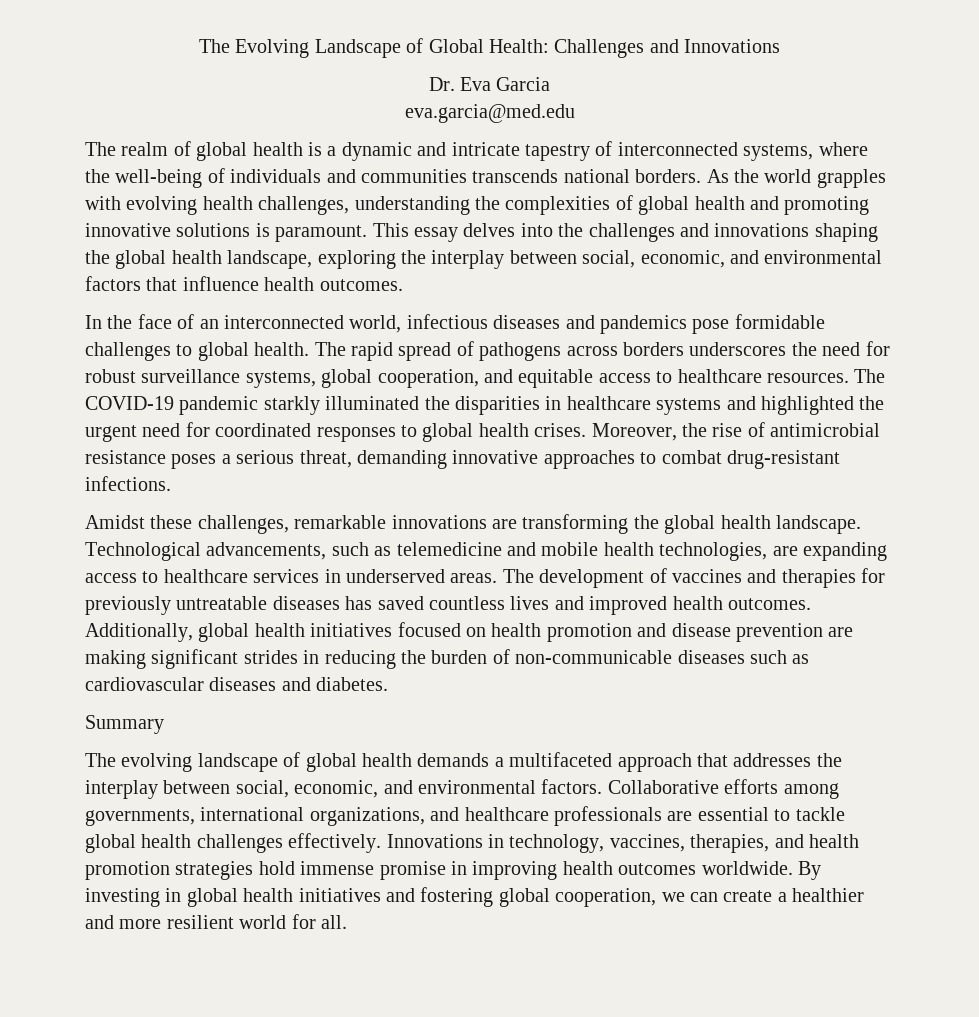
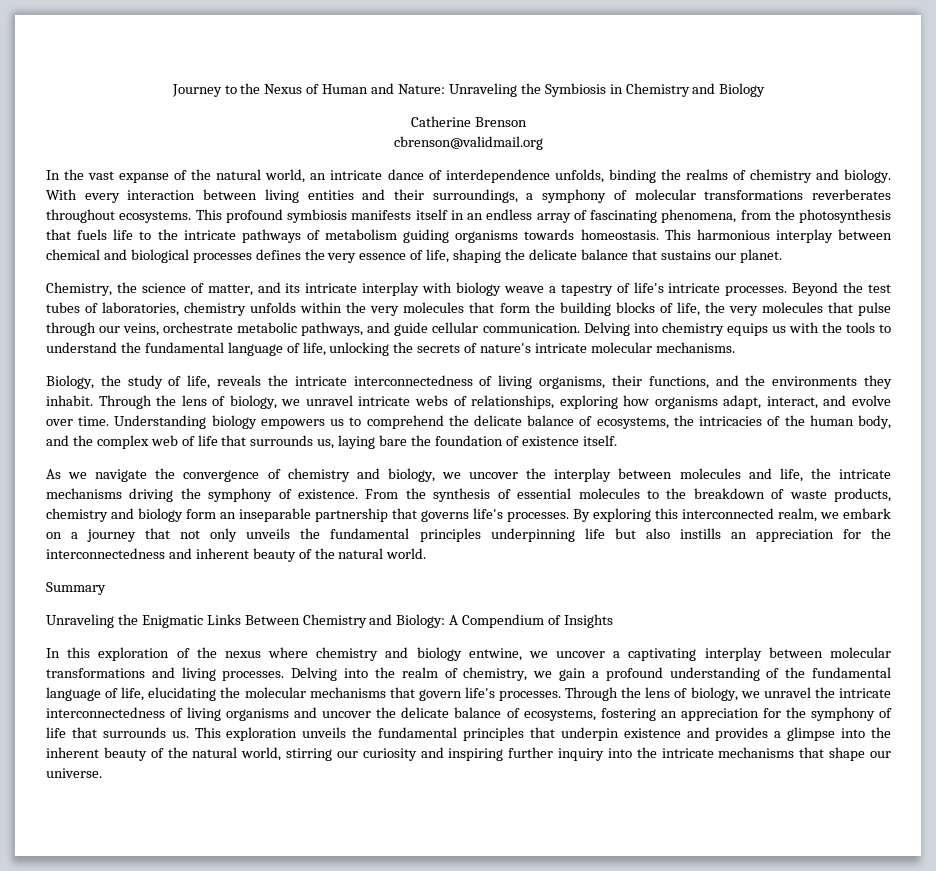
[198,38,781,58] [428,77,551,91] [404,104,575,123] [85,141,868,161] [85,168,886,188] [85,195,870,215] [85,223,878,242] [85,250,883,269] [85,276,403,291] [85,314,825,334] [85,341,890,361] [85,369,886,388] [85,396,885,415] [85,422,881,442] [85,450,840,469] [85,476,171,491] [85,514,861,534] [85,542,887,561] [85,568,886,588] [85,596,811,615] [85,622,854,642] [85,649,810,669] [85,677,389,691] [85,715,164,734] [85,752,842,772] [85,779,839,799] [85,806,845,826] [85,833,859,853] [85,861,821,880] [85,887,865,907] [85,914,347,929] The Evolving Landscape of Global Health: Challenges and Innovations // Dr. Eva Garcia // eva.garcia@med.edu // The realm of global health is a dynamic and intricate tapestry of interconnected systems, where the well-being of individuals and communities transcends national borders. As the world grapples with evolving health challenges, understanding the complexities of global health and promoting innovative solutions is paramount. This essay delves into the challenges and innovations shaping the global health landscape, exploring the interplay between social, economic, and environmental factors that influence health outcomes. // In the face of an interconnected world, infectious diseases and pandemics pose formidable challenges to global health. The rapid spread of pathogens across borders underscores the need for robust surveillance systems, global cooperation, and equitable access to healthcare resources. The COVID-19 pandemic starkly illuminated the disparities in healthcare systems and highlighted the urgent need for coordinated responses to global health crises. Moreover, the rise of antimicrobial resistance poses a serious threat, demanding innovative approaches to combat drug-resistant infections. // Amidst these challenges, remarkable innovations are transforming the global health landscape. Technological advancements, such as telemedicine and mobile health technologies, are expanding access to healthcare services in underserved areas. The development of vaccines and therapies for previously untreatable diseases has saved countless lives and improved health outcomes. Additionally, global health initiatives focused on health promotion and disease prevention are making significant strides in reducing the burden of non-communicable diseases such as cardiovascular diseases and diabetes. // Summary // The evolving landscape of global health demands a multifaceted approach that addresses the interplay between social, economic, and environmental factors. Collaborative efforts among governments, international organizations, and healthcare professionals are essential to tackle global health challenges effectively. Innovations in technology, vaccines, therapies, and health promotion strategies hold immense promise in improving health outcomes worldwide. By investing in global health initiatives and fostering global cooperation, we can create a healthier and more resilient world for all. -> [171,83,766,97] [411,116,527,127] [394,136,543,150] [46,169,891,183] [46,189,891,203] [46,209,891,223] [46,229,892,243] [46,249,782,263] [46,282,891,296] [46,302,891,316] [46,322,891,336] [46,342,735,356] [46,375,893,389] [46,395,891,409] [46,415,891,429] [46,435,617,449] [46,468,891,482] [46,488,891,502] [46,508,891,522] [46,528,891,542] [46,548,427,562] [46,582,106,595] [46,614,614,628] [46,647,891,661] [46,667,892,681] [46,687,891,701] [46,707,892,721] [46,727,892,741] [46,747,892,761] [46,768,102,778] Journey to the Nexus of Human and Nature: Unraveling the Symbiosis in Chemistry and Biology // Catherine Brenson // cbrenson@validmail.org // In the vast expanse of the natural world, an intricate dance of interdependence unfolds, binding the realms of chemistry and biology. With every interaction between living entities and their surroundings, a symphony of molecular transformations reverberates throughout ecosystems. This profound symbiosis manifests itself in an endless array of fascinating phenomena, from the photosynthesis that fuels life to the intricate pathways of metabolism guiding organisms towards homeostasis. This harmonious interplay between chemical and biological processes defines the very essence of life, shaping the delicate balance that sustains our planet. // Chemistry, the science of matter, and its intricate interplay with biology weave a tapestry of life's intricate processes. Beyond the test tubes of laboratories, chemistry unfolds within the very molecules that form the building blocks of life, the very molecules that pulse through our veins, orchestrate metabolic pathways, and guide cellular communication. Delving into chemistry equips us with the tools to understand the fundamental language of life, unlocking the secrets of nature's intricate molecular mechanisms. // Biology, the study of life, reveals the intricate interconnectedness of living organisms, their functions, and the environments they inhabit. Through the lens of biology, we unravel intricate webs of relationships, exploring how organisms adapt, interact, and evolve over time. Understanding biology empowers us to comprehend the delicate balance of ecosystems, the intricacies of the human body, and the complex web of life that surrounds us, laying bare the foundation of existence itself. // As we navigate the convergence of chemistry and biology, we uncover the interplay between molecules and life, the intricate mechanisms driving the symphony of existence. From the synthesis of essential molecules to the breakdown of waste products, chemistry and biology form an inseparable partnership that governs life's processes. By exploring this interconnected realm, we embark on a journey that not only unveils the fundamental principles underpinning life but also instills an appreciation for the interconnectedness and inherent beauty of the natural world. // Summary // Unraveling the Enigmatic Links Between Chemistry and Biology: A Compendium of Insights // In this exploration of the nexus where chemistry and biology entwine, we uncover a captivating interplay between molecular transformations and living processes. Delving into the realm of chemistry, we gain a profound understanding of the fundamental language of life, elucidating the molecular mechanisms that govern life's processes. Through the lens of biology, we unravel the intricate interconnectedness of living organisms and uncover the delicate balance of ecosystems, fostering an appreciation for the symphony of life that surrounds us. This exploration unveils the fundamental principles that underpin existence and provides a glimpse into the inherent beauty of the natural world, stirring our curiosity and inspiring further inquiry into the intricate mechanisms that shape our universe.

